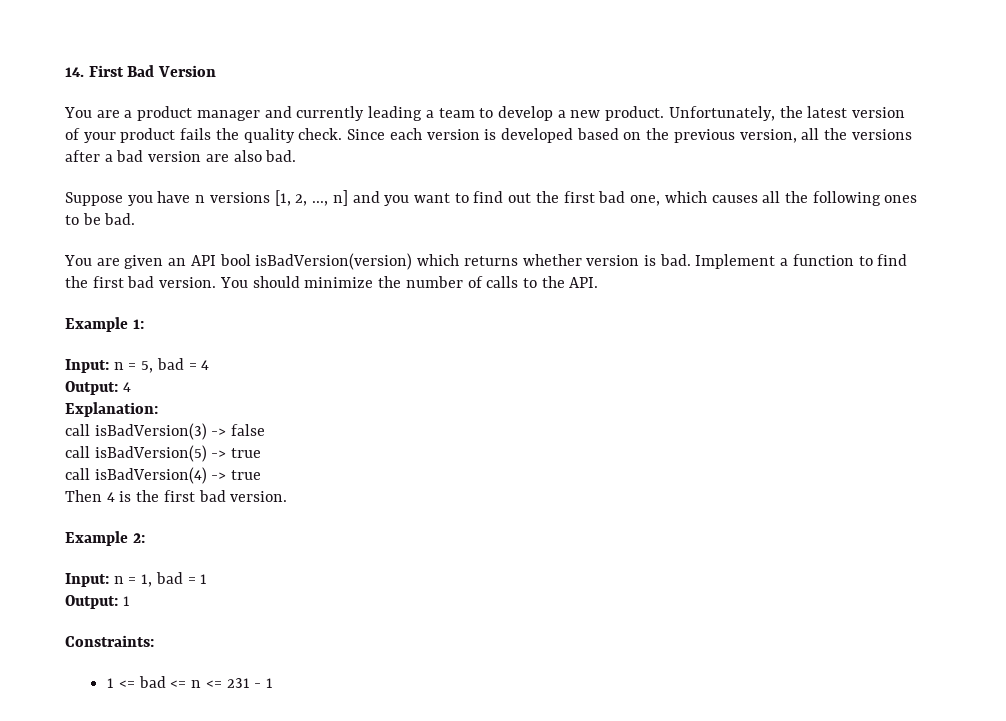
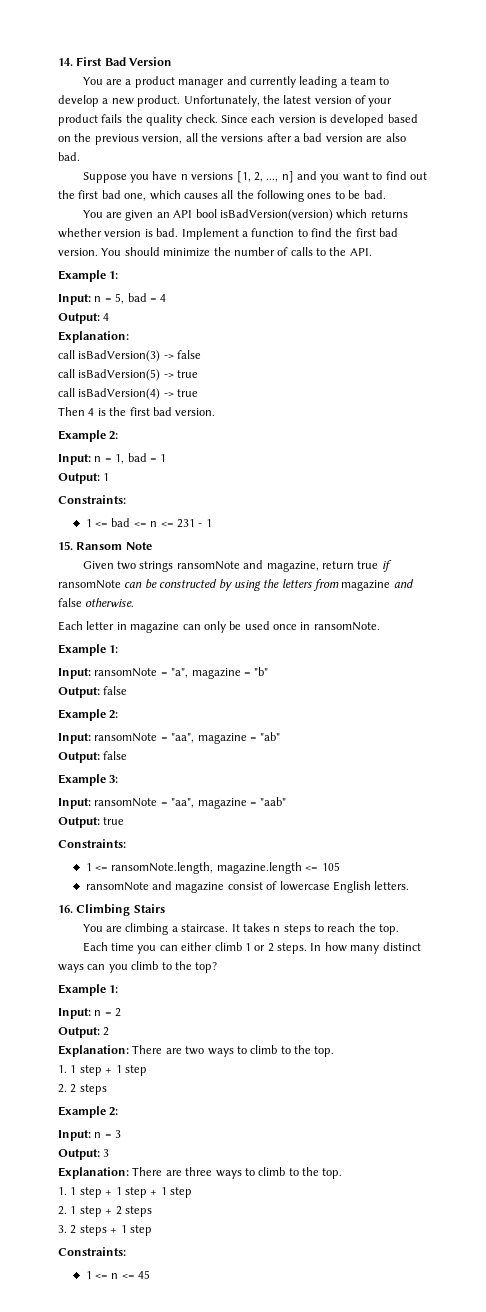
(274, 683) none -> [58,541,152,550] [82,560,392,572] [58,579,414,591] [58,598,135,607] [58,621,380,633] [58,644,119,656] [58,667,269,679] [58,686,128,698] [58,709,119,721] [58,732,281,744] [58,751,128,763] [58,774,119,786] [58,797,287,809] [58,817,125,828] [58,839,126,848] [85,862,340,874] [85,881,410,893] [58,904,165,916] [82,923,400,935] [82,942,421,954] [58,961,218,973] [58,984,119,996] [58,1008,122,1019] [58,1027,110,1038] [58,1045,335,1057] [58,1065,147,1076] [58,1084,107,1095] [58,1106,119,1118] [58,1130,122,1141] [58,1149,110,1160] [58,1167,343,1179] [58,1187,192,1198] [58,1206,152,1217] [58,1225,152,1236] [58,1247,126,1256] [85,1270,151,1279] // 15. Ransom Note // Given two strings ransomNote and magazine, return true if ransomNote can be constructed by using the letters from magazine and false otherwise. // Each letter in magazine can only be used once in ransomNote. // Example 1: // Input: ransomNote = "a", magazine = "b" // Output: false // Example 2: // Input: ransomNote = "aa", magazine = "ab" // Output: false // Example 3: // Input: ransomNote = "aa", magazine = "aab" // Output: true // Constraints: // 1 <= ransomNote.length, magazine.length <= 105 // ransomNote and magazine consist of lowercase English letters. // 16. Climbing Stairs // You are climbing a staircase. It takes n steps to reach the top. // Each time you can either climb 1 or 2 steps. In how many distinct ways can you climb to the top? // Example 1: // Input: n = 2 // Output: 2 // Explanation: There are two ways to climb to the top. // 1. 1 step + 1 step // 2. 2 steps // Example 2: // Input: n = 3 // Output: 3 // Explanation: There are three ways to climb to the top. // 1. 1 step + 1 step + 1 step // 2. 1 step + 2 steps // 3. 2 steps + 1 step // Constraints: // 1 <= n <= 45

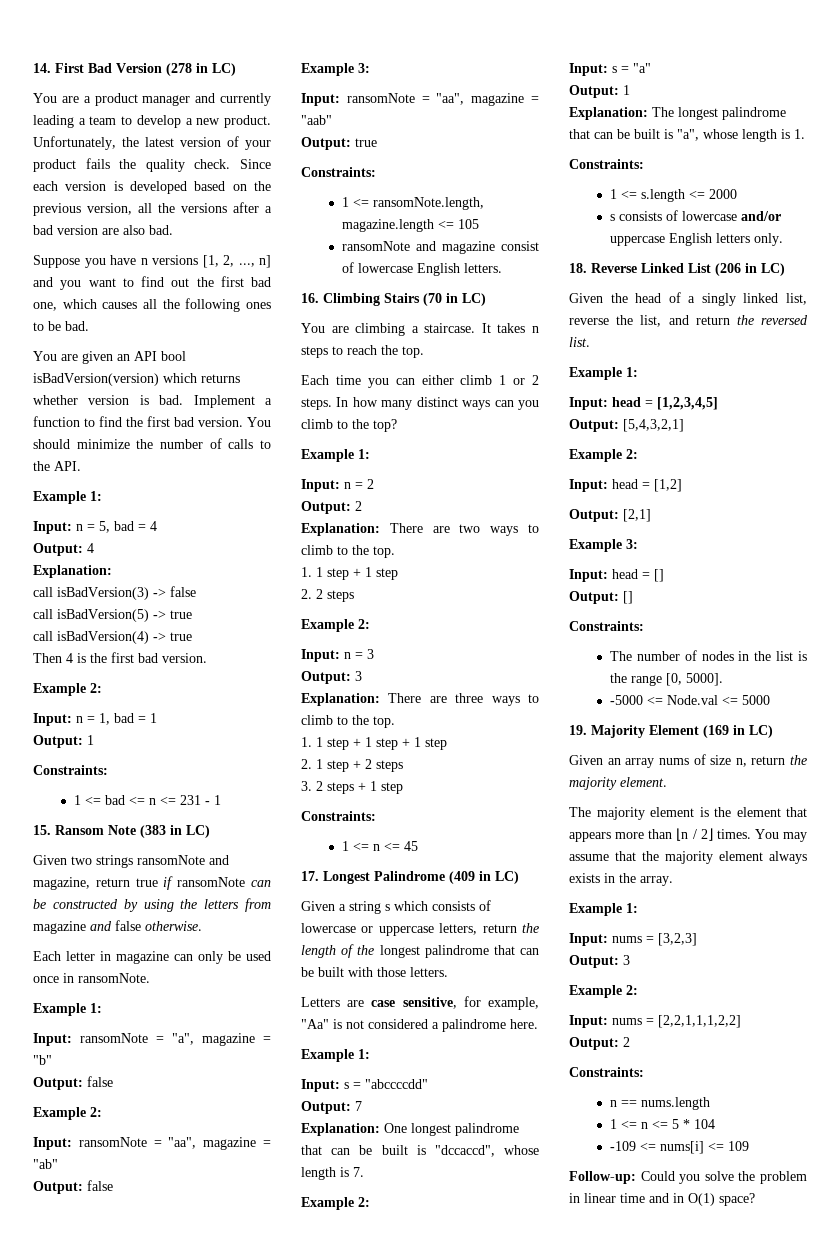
(173, 61) none -> [166,63,236,76] (278 in LC)
(152, 546) none -> [140,825,210,838] (383 in LC)
(165, 908) none -> [423,293,486,306] (70 in LC)
(151, 1274) none -> [301,871,519,884] [301,900,491,914] [301,923,539,936] [301,944,539,958] [301,967,448,977] [301,996,539,1010] [301,1019,538,1032] [301,1049,370,1062] [301,1079,428,1092] [301,1101,362,1114] [301,1123,519,1136] [301,1145,539,1157] [301,1167,364,1180] [301,1197,370,1210] [569,63,651,76] [569,85,630,98] [569,107,786,120] [569,129,805,142] [569,159,644,169] [609,189,737,202] [609,210,781,221] [609,233,783,246] [569,263,785,276] [569,292,807,306] [569,315,808,327] [569,337,590,347] [569,367,638,380] [569,397,718,410] [569,419,684,432] [569,449,638,462] [569,479,682,492] [569,509,651,522] [569,539,638,552] [569,569,664,582] [569,591,633,604] [569,621,644,631] [609,650,807,661] [609,673,723,686] [609,695,770,705] [569,725,773,738] [569,754,807,768] [569,777,667,790] [569,807,807,820] [569,828,807,842] [569,851,807,864] [569,873,673,886] [569,903,638,916] [569,933,697,946] [569,955,630,968] [569,985,638,998] [569,1015,741,1028] [569,1037,630,1050] [569,1067,644,1077] [609,1097,710,1110] [609,1119,715,1129] [609,1141,749,1154] [569,1171,807,1184] [569,1193,755,1206] // 17. Longest Palindrome (409 in LC) // Given a string s which consists of lowercase or uppercase letters, return the length of the longest palindrome that can be built with those letters. // Letters are case sensitive, for example, "Aa" is not considered a palindrome here. // Example 1: // Input: s = "abccccdd" // Output: 7 // Explanation: One longest palindrome that can be built is "dccaccd", whose length is 7. // Example 2: // Input: s = "a" // Output: 1 // Explanation: The longest palindrome that can be built is "a", whose length is 1. // Constraints: // 1 <= s.length <= 2000 // s consists of lowercase and/or uppercase English letters only. // 18. Reverse Linked List (206 in LC) // Given the head of a singly linked list, reverse the list, and return the reversed list. // Example 1: // Input: head = [1,2,3,4,5] // Output: [5,4,3,2,1] // Example 2: // Input: head = [1,2] // Output: [2,1] // Example 3: // Input: head = [] // Output: [] // Constraints: // The number of nodes in the list is the range [0, 5000]. // -5000 <= Node.val <= 5000 // 19. Majority Element (169 in LC) // Given an array nums of size n, return the majority element. // The majority element is the element that appears more than ⌊n / 2⌋ times. You may assume that the majority element always exists in the array. // Example 1: // Input: nums = [3,2,3] // Output: 3 // Example 2: // Input: nums = [2,2,1,1,1,2,2] // Output: 2 // Constraints: // n == nums.length // 1 <= n <= 5 * 104 // -109 <= nums[i] <= 109 // Follow-up: Could you solve the problem in linear time and in O(1) space?

